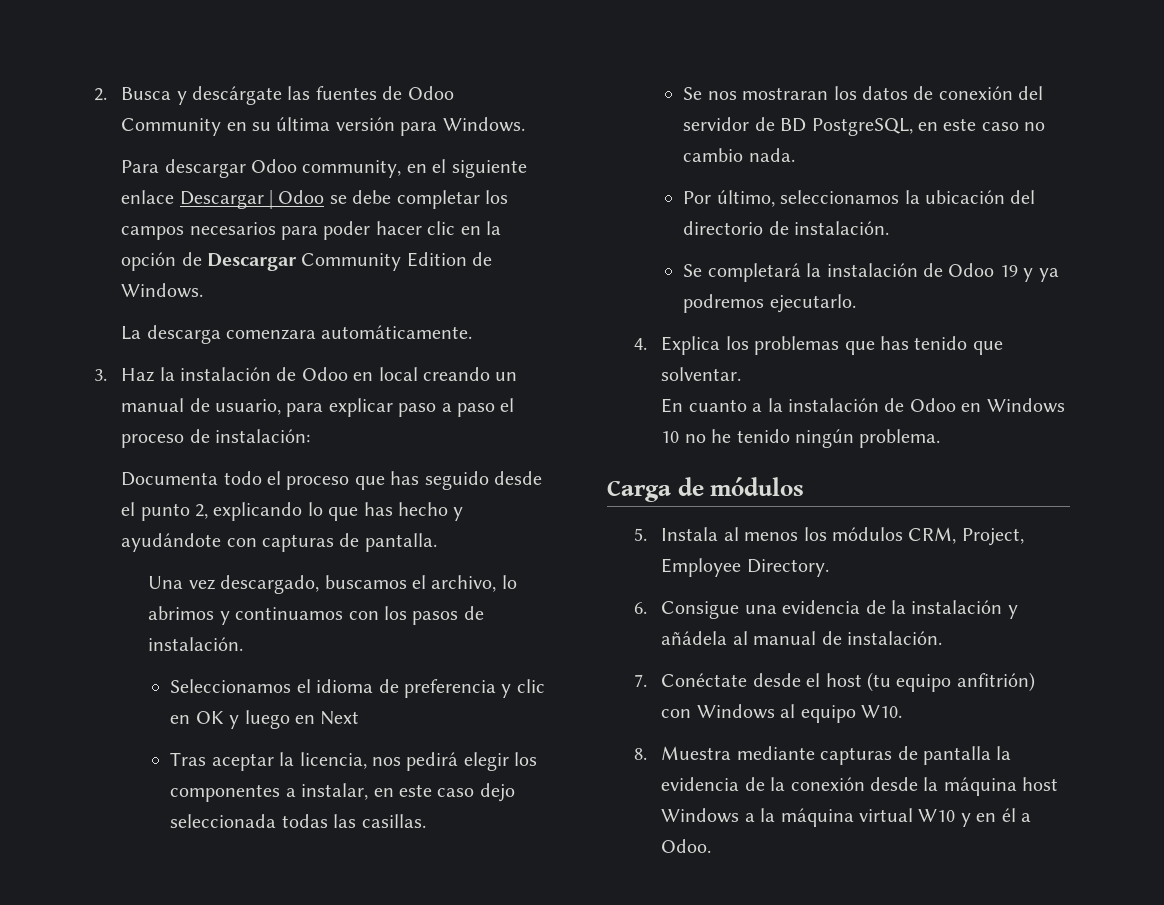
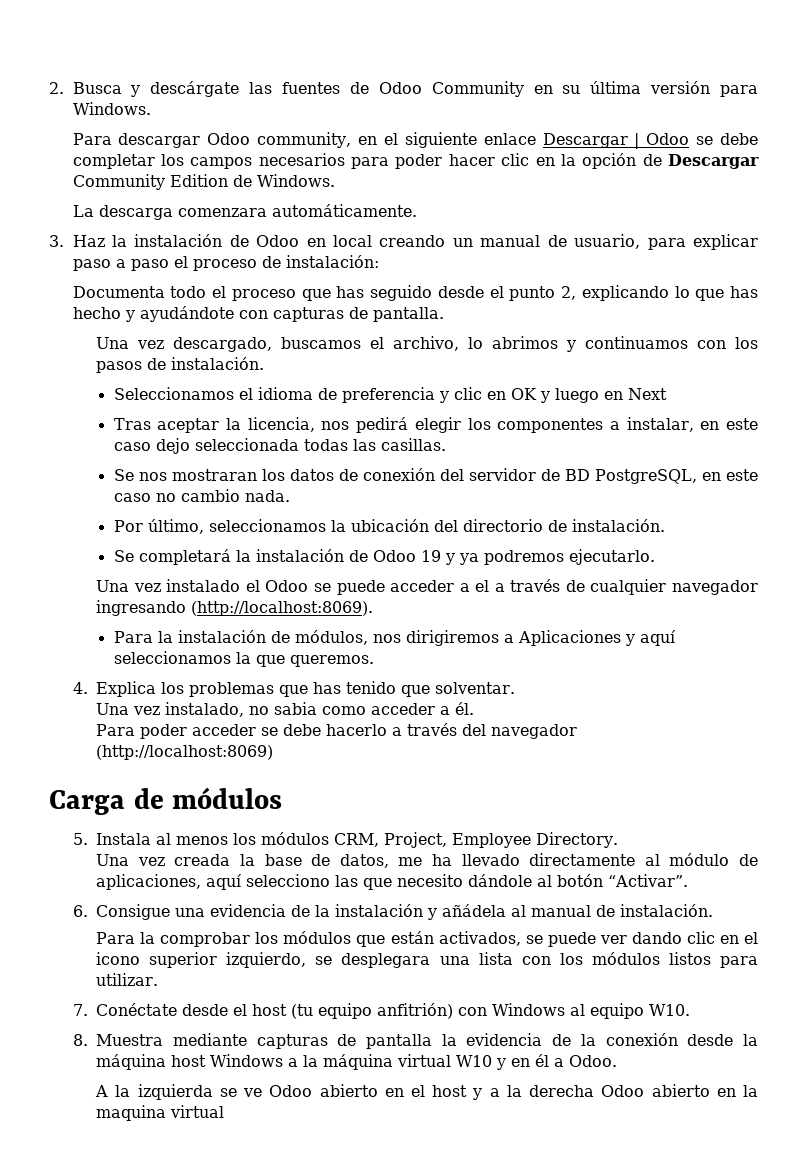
(856, 303) none -> [96,579,758,595] [96,600,374,616] [113,630,676,646] [113,651,374,667] // Una vez instalado el Odoo se puede acceder a el a través de cualquier navegador ingresando (http://localhost:8069). // Para la instalación de módulos, nos dirigiremos a Aplicaciones y aquí seleccionamos la que queremos.
[661,398,1065,413] [661,429,941,448] En cuanto a la instalación de Odoo en Windows 10 no he tenido ningún problema. -> [96,702,475,717] [96,723,578,739] [96,745,274,760] Una vez instalado, no sabia como acceder a él. // Para poder acceder se debe hacerlo a través del navegador (http://localhost:8069)
(829, 568) none -> [96,853,758,868] [96,874,689,890] // Una vez creada la base de datos, me ha llevado directamente al módulo de aplicaciones, aquí selecciono las que necesito dándole al botón “Activar”.
(942, 638) none -> [96,931,758,947] [96,952,758,968] [96,973,159,986] // Para la comprobar los módulos que están activados, se puede ver dando clic en el icono superior izquierdo, se desplegara una lista con los módulos listos para utilizar.
(712, 846) none -> [95,1084,759,1100] [96,1105,225,1121] // A la izquierda se ve Odoo abierto en el host y a la derecha Odoo abierto en la maquina virtual

